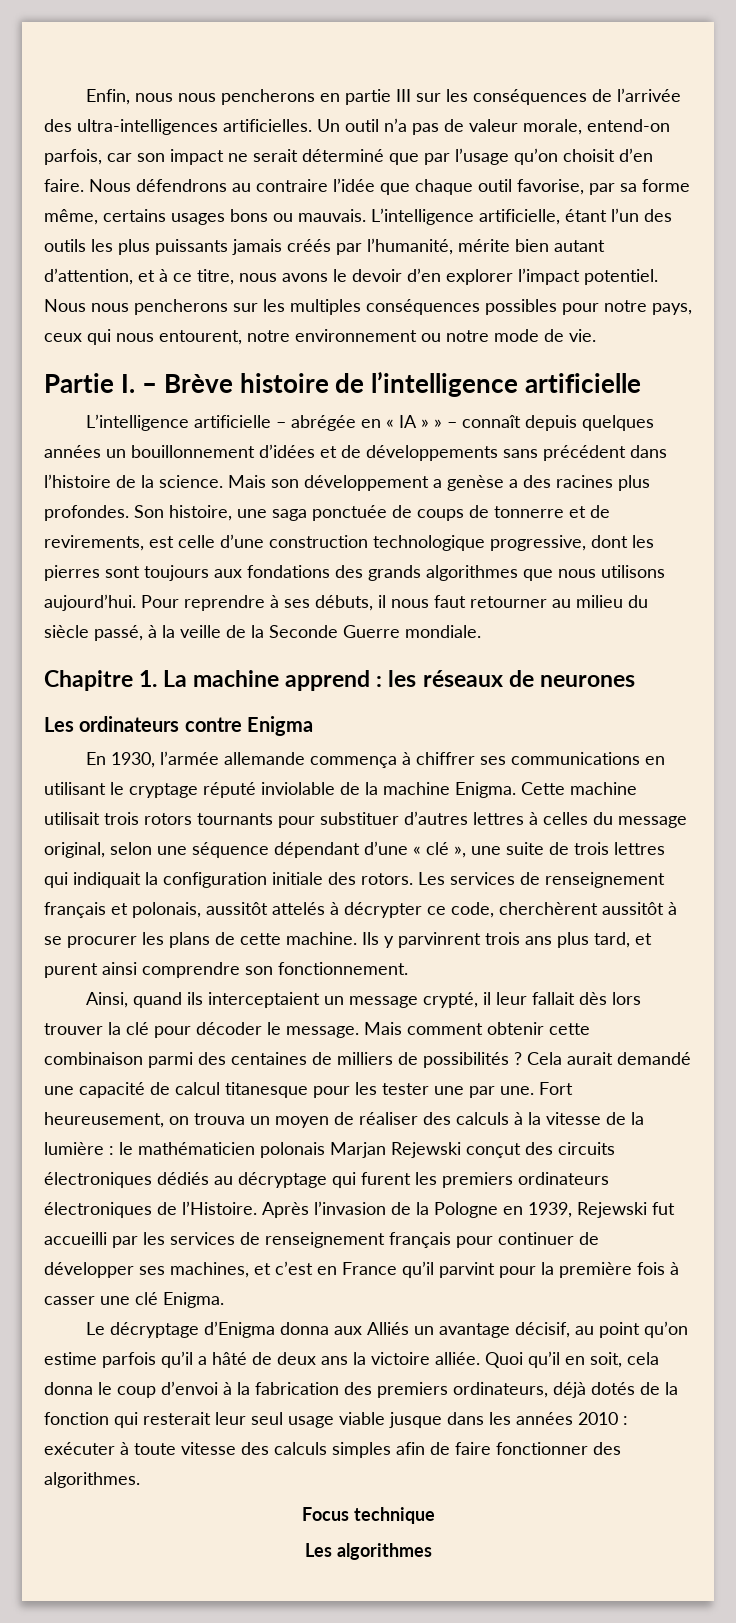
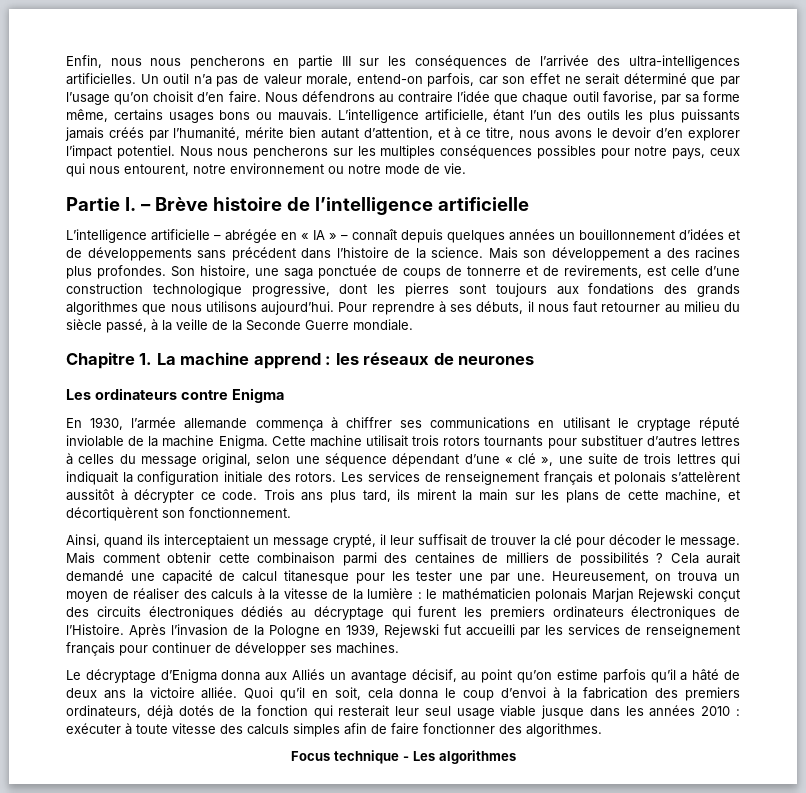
[170,149,224,165] impact -> [530,73,561,84] effet
[433,419,442,428] » -> (337, 236) none
[447,475,518,491] genèse a -> (661, 254) none
[132,902,677,918] [44,932,652,948] [44,962,240,978] polonais, aussitôt attelés à décrypter ce code, cherchèrent aussitôt à se procurer les plans de cette machine. Ils y parvinrent trois ans plus tard, et purent ainsi comprendre -> [614,471,741,485] [66,489,740,503] [66,507,158,521] polonais s’attelèrent aussitôt à décrypter ce code. Trois ans plus tard, ils mirent la main sur les plans de cette machine, et décortiquèrent
[531,992,641,1005] fallait dès lors -> [418,534,487,546] suffisait de
[539,1082,573,1095] [44,1112,164,1128] Fort heureusement, -> [551,571,649,583] Heureusement,
[170,1261,679,1278] [44,1292,224,1308] machines, et c’est en France qu’il parvint pour la première fois à casser une clé Enigma. -> [336,642,399,654] machines.
(435, 1515) // -> [402,756,409,761] -

